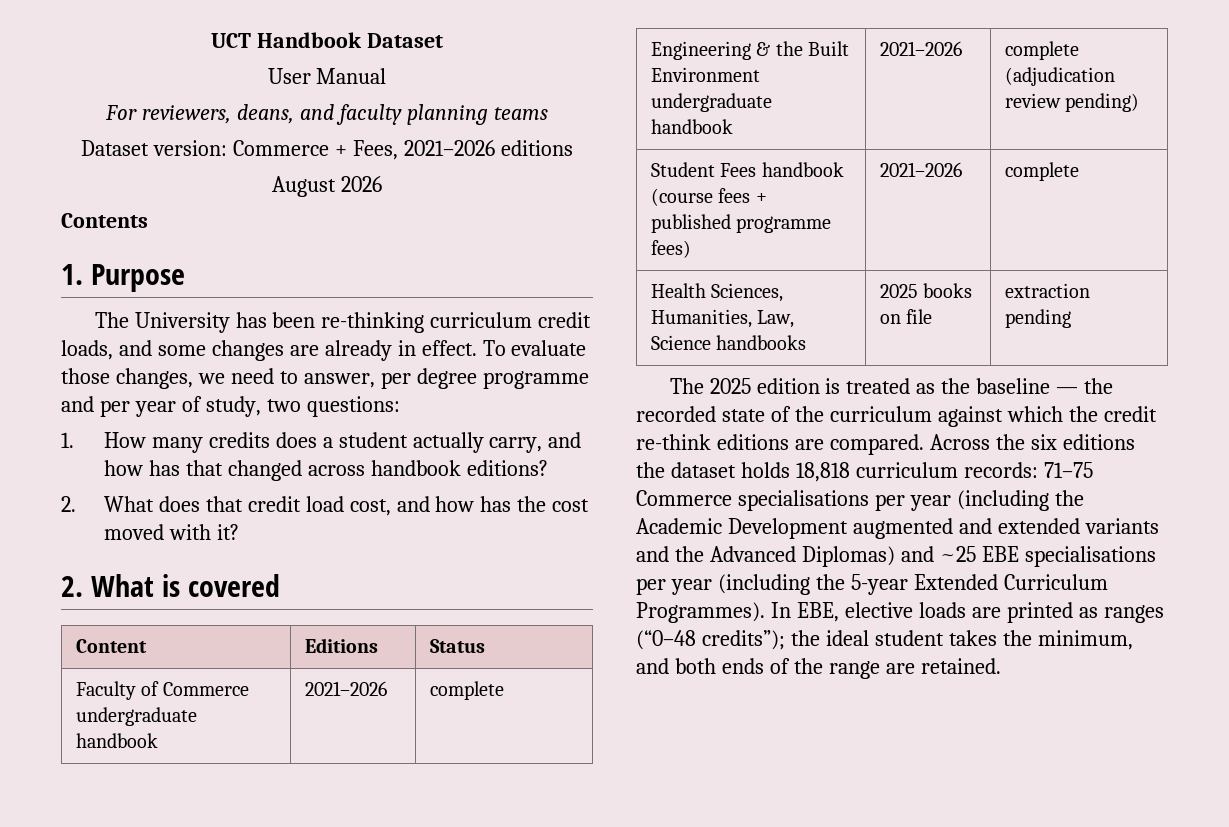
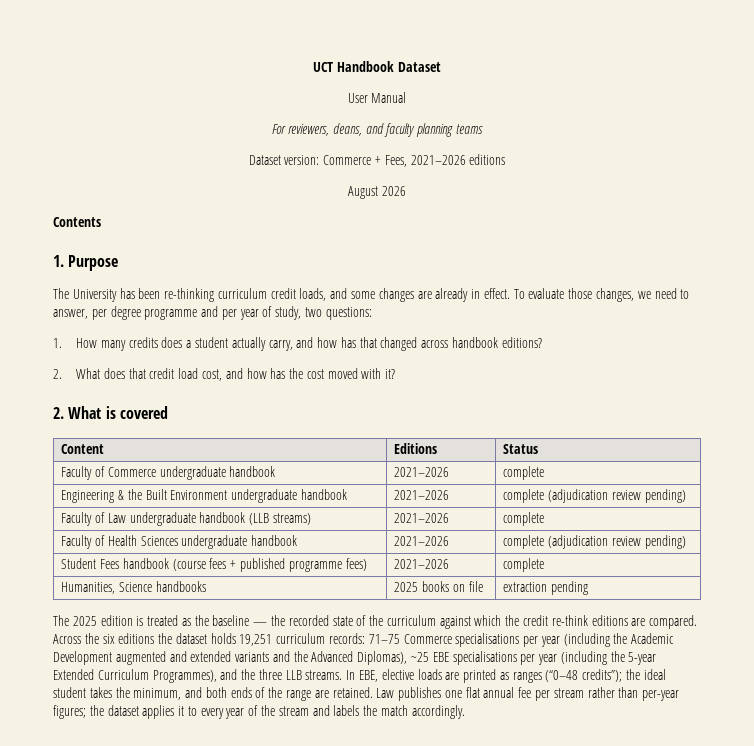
(1140, 102) none -> [61,512,312,526] [394,513,450,523] [503,512,545,526] [61,535,298,549] [394,536,450,546] [503,535,686,549] // Faculty of Law undergraduate handbook (LLB streams) | 2021–2026 | complete // Faculty of Health Sciences undergraduate handbook | 2021–2026 | complete (adjudication review pending)
[650,283,784,302] [650,309,795,328] Health Sciences, Humanities, Law, -> [61,582,116,594] Humanities,
[795,462,850,482] 18,818 -> [239,634,273,646] 19,251
[801,546,934,567] Diplomas) and -> [357,651,408,665] Diplomas),
[636,602,765,623] Programmes). -> [152,669,343,683] Programmes), and the three LLB streams.
(1001, 666) none -> [376,687,680,701] [53,705,465,719] Law publishes one flat annual fee per stream rather than per-year figures; the dataset applies it to every year of the stream and labels the match accordingly.

